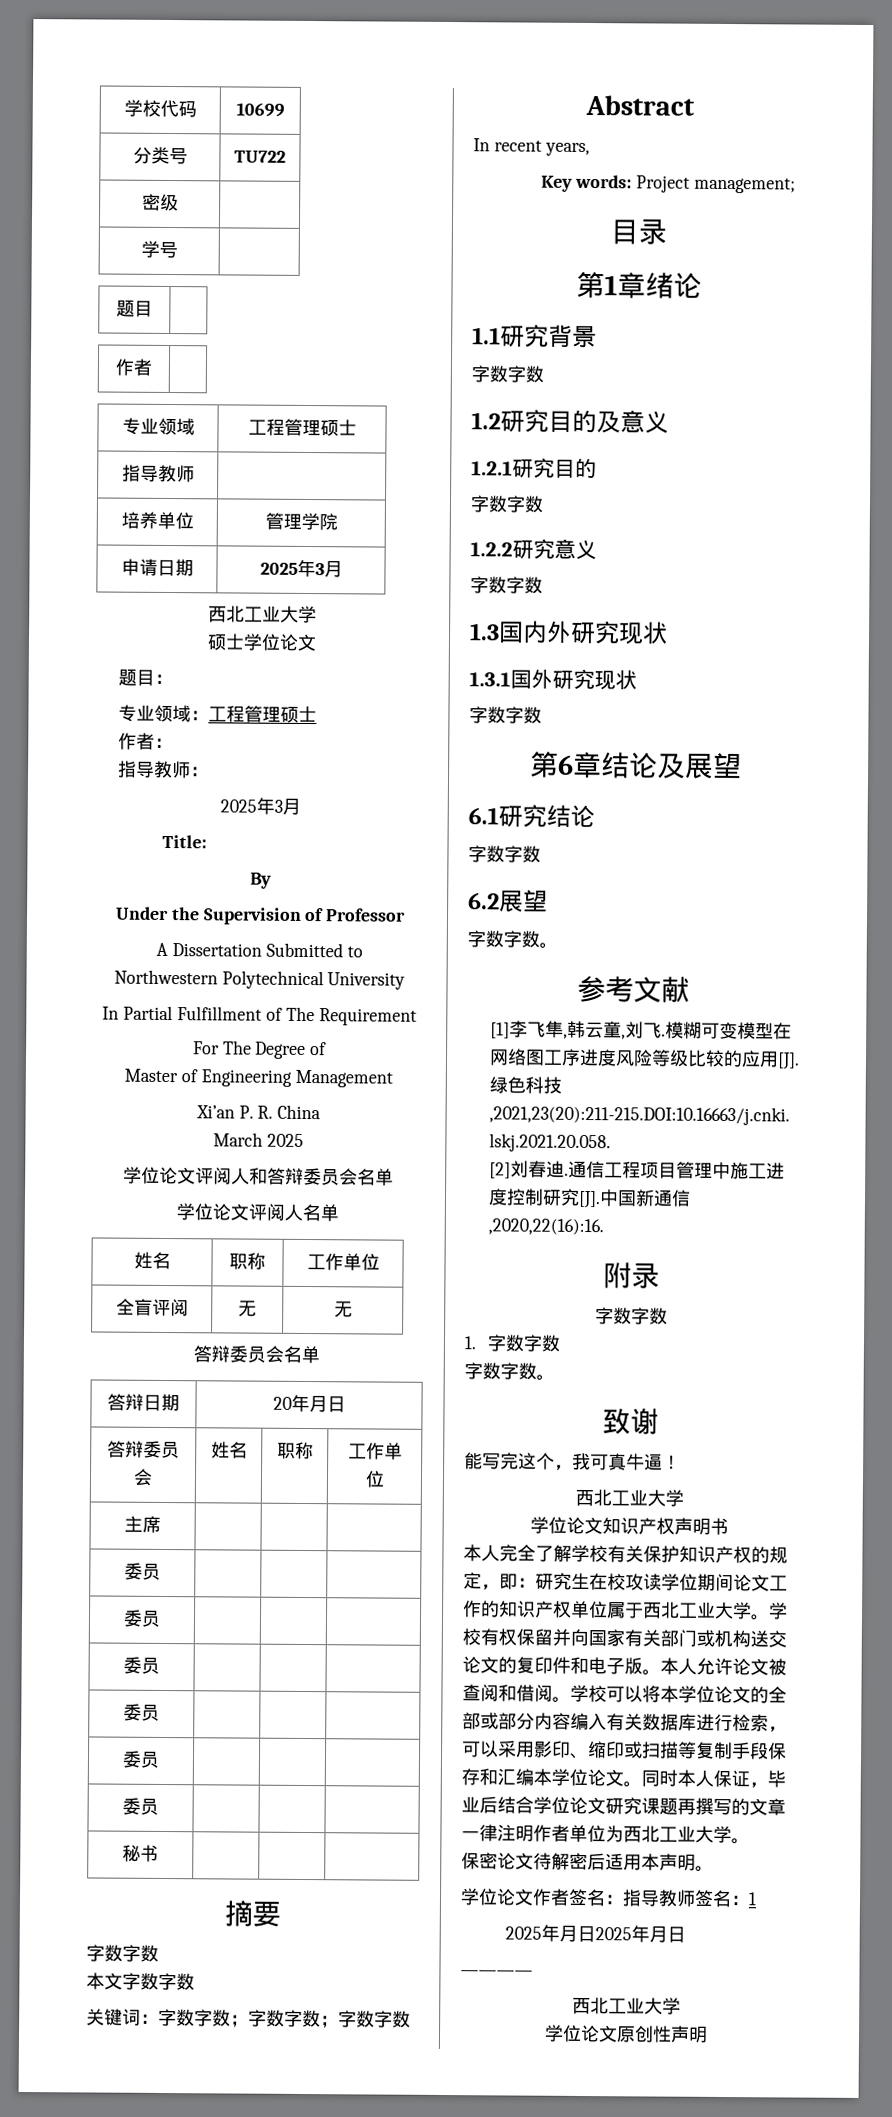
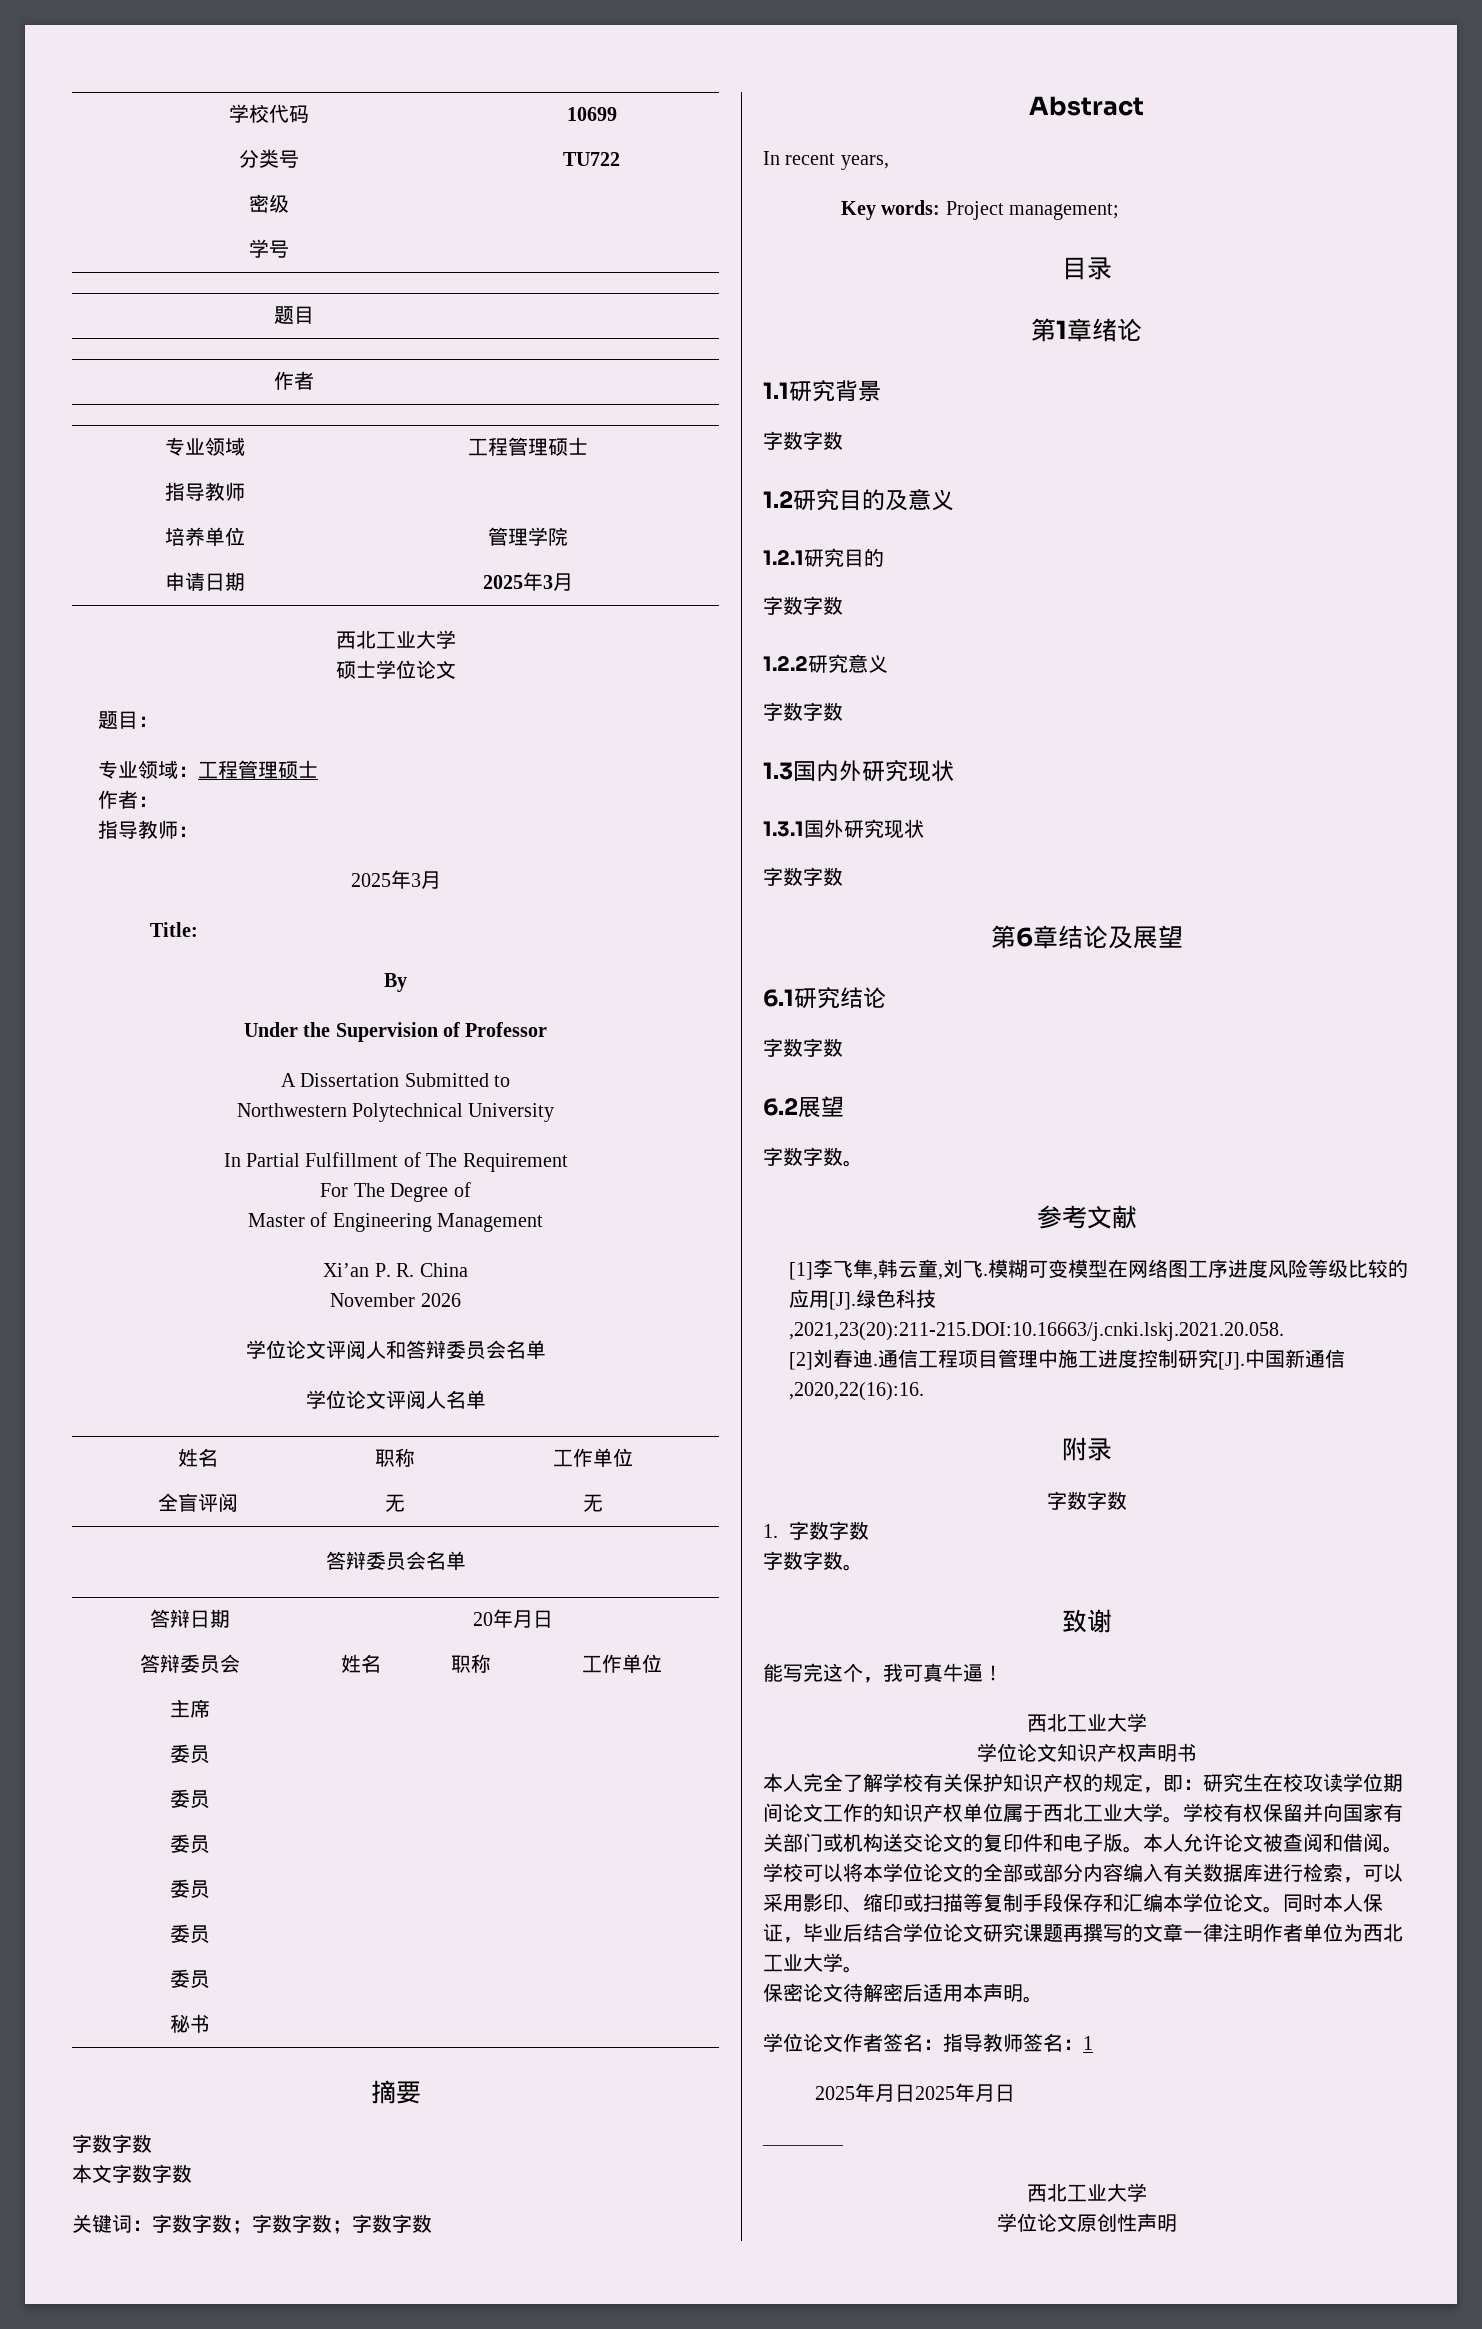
[213,1132,304,1147] March 2025 -> [330,1293,461,1307] November 2026

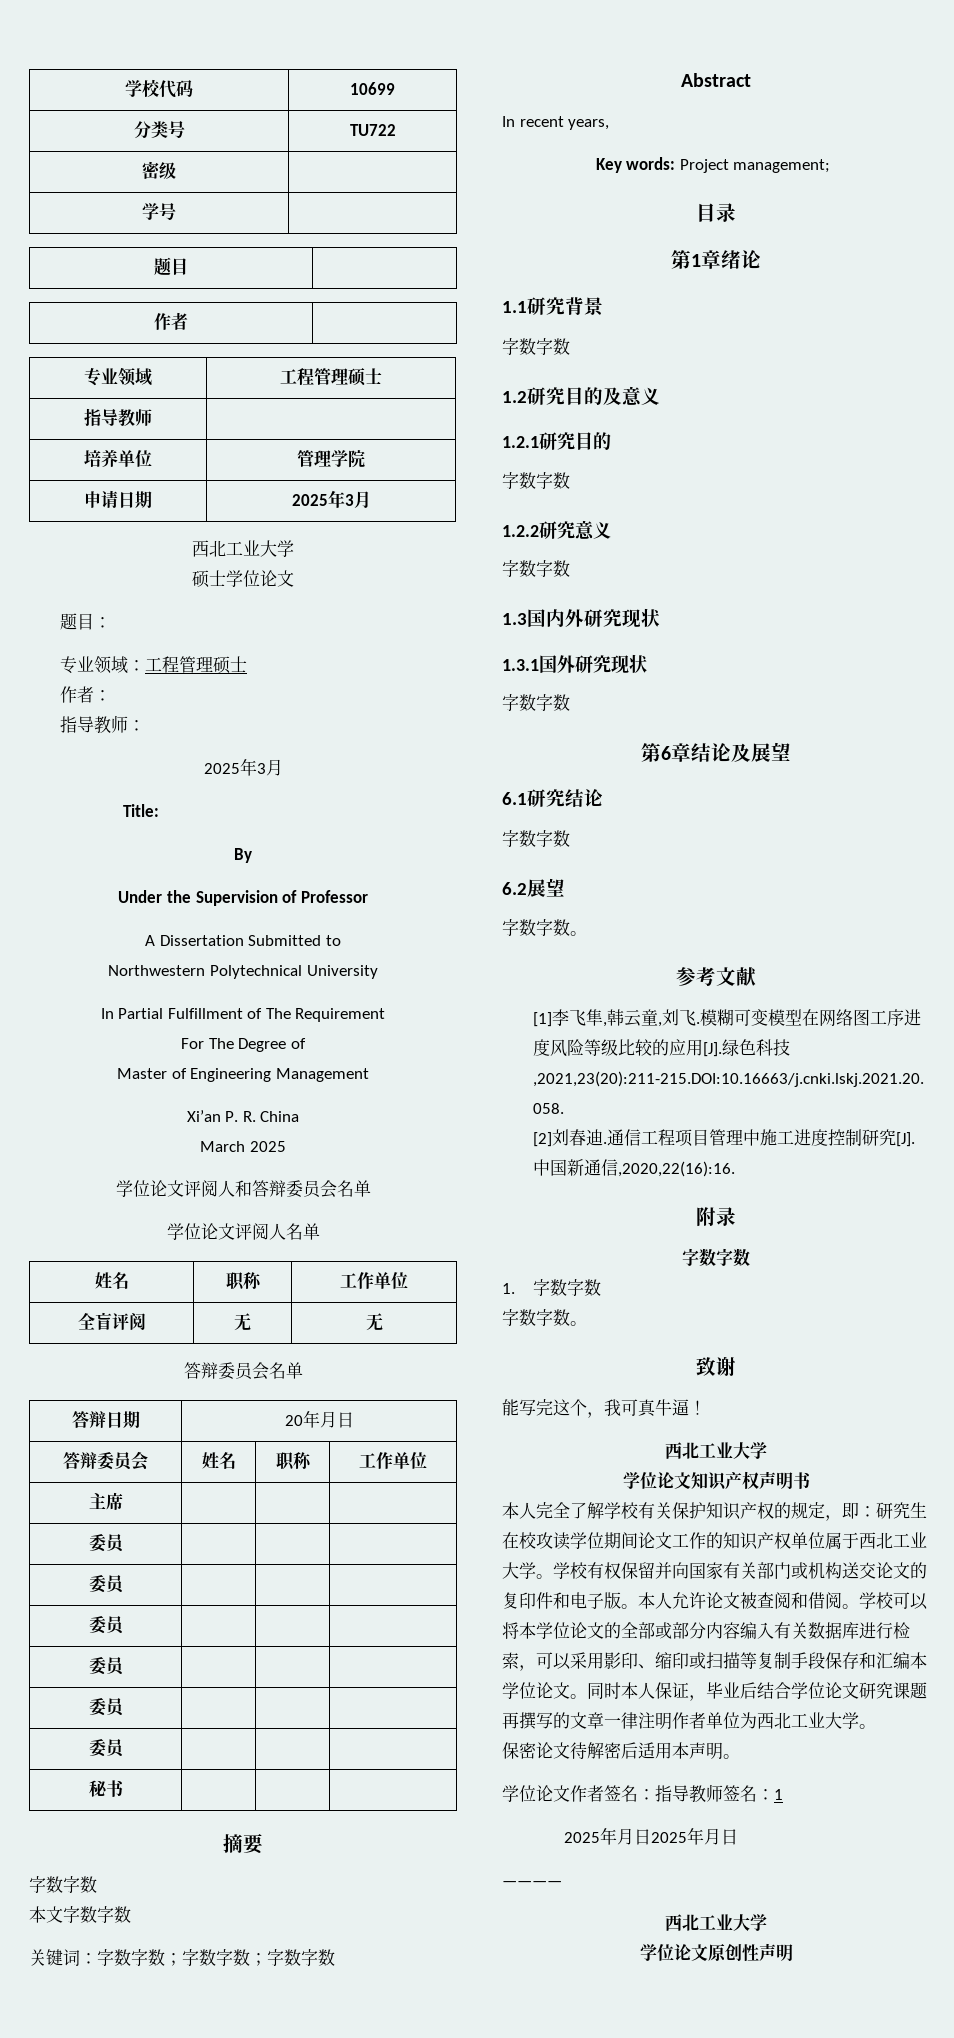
[330,1293,461,1307] November 2026 -> [200,1141,286,1152] March 2025

